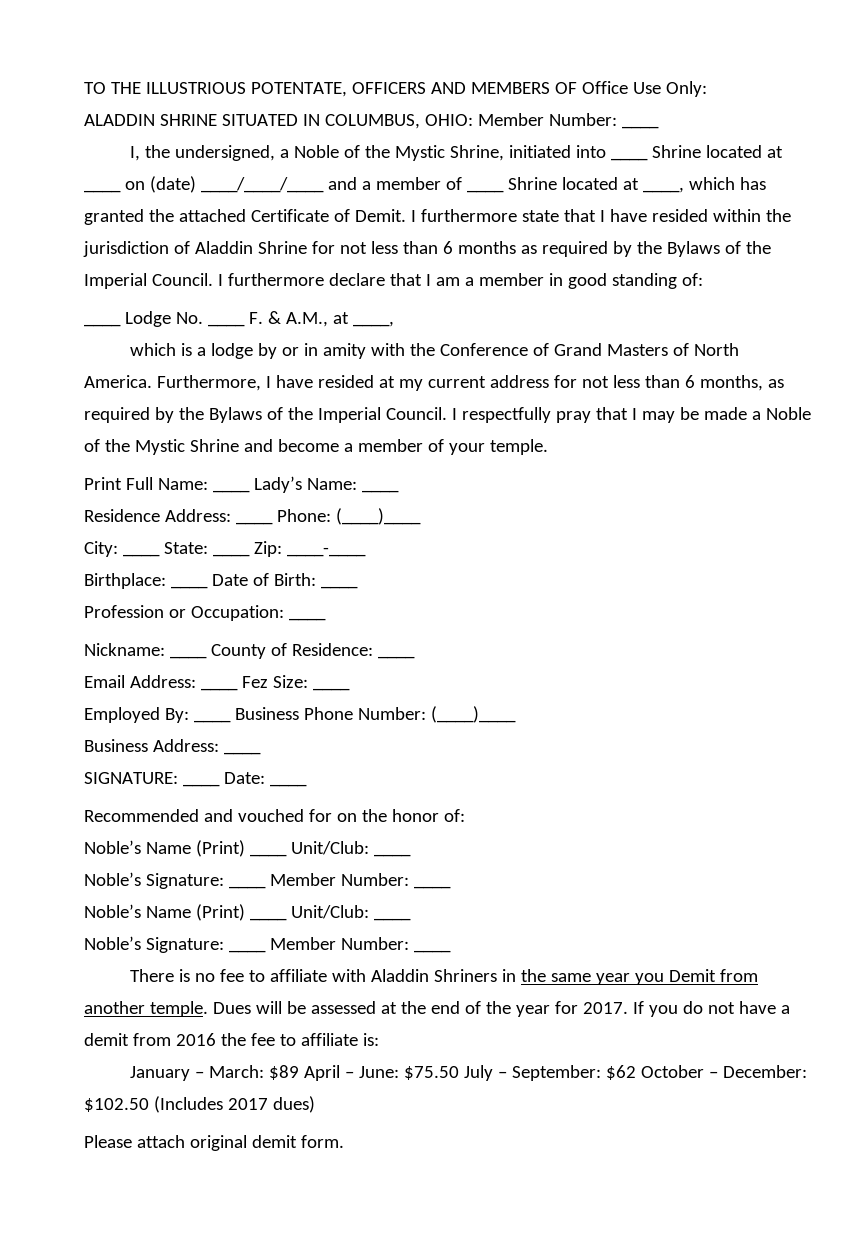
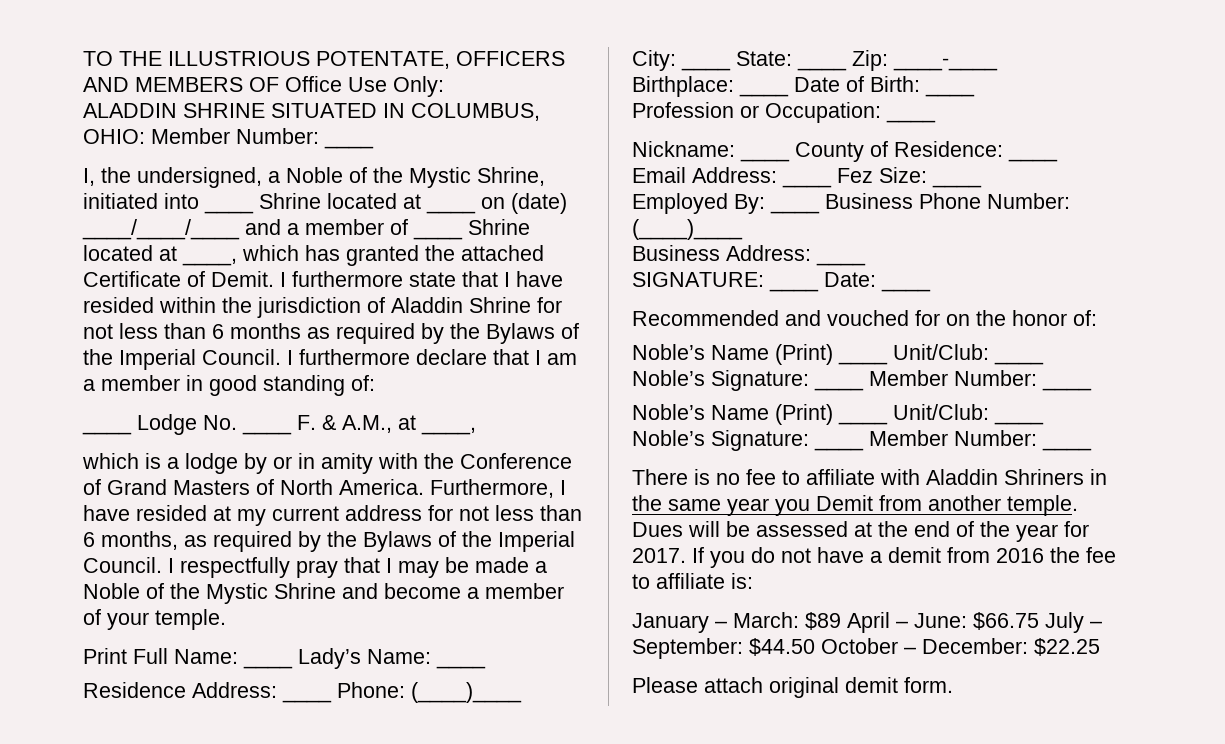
[404,1066,460,1080] $75.50 -> [973,612,1039,630] $66.75
[606,1065,637,1080] $62 -> [749,638,815,656] $44.50
[84,1096,315,1113] $102.50 (Includes 2017 dues) -> [1034,638,1100,656] $22.25

